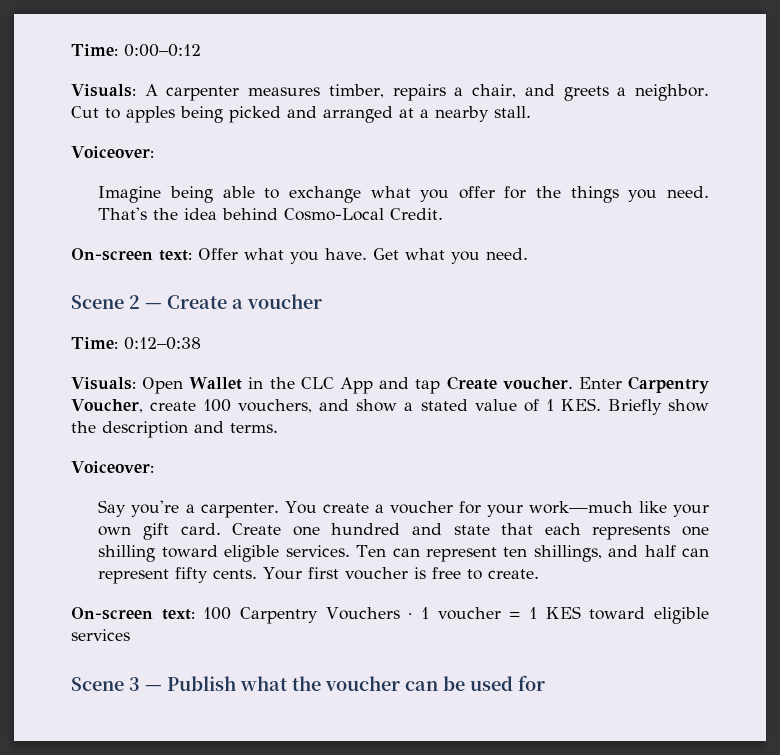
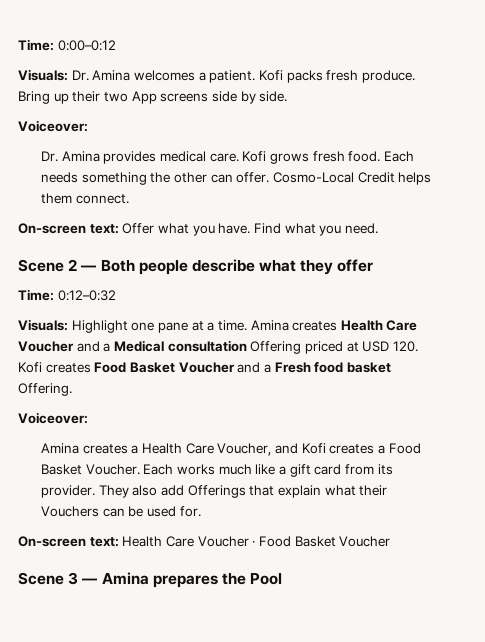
[144,84,710,101] [71,106,531,123] [71,146,154,158] [98,186,709,203] [98,207,444,221] A carpenter measures timber, repairs a chair, and greets a neighbor. Cut to apples being picked and arranged at a nearby stall. // Voiceover: // Imagine being able to exchange what you offer for the things you need. That's the idea behind Cosmo-Local Credit. -> [71,70,415,83] [18,91,288,104] [18,120,88,132] [41,151,414,164] [41,172,432,185] [41,193,129,204] Dr. Amina welcomes a patient. Kofi packs fresh produce. Bring up their two App screens side by side. // Voiceover: // Dr. Amina provides medical care. Kofi grows fresh food. Each needs something the other can offer. Cosmo-Local Credit helps them connect.
[373,248,399,260] Get -> [253,223,281,234] Find
[167,294,322,309] [71,337,201,350] [71,376,709,394] [71,398,709,415] [71,421,278,438] [71,461,154,473] [98,500,709,518] [98,523,709,540] [98,545,710,562] [98,567,540,584] [71,606,709,624] [71,629,130,641] [71,675,545,691] Create a voucher // Time: 0:12–0:38 // Visuals: Open Wallet in the CLC App and tap Create voucher. Enter Carpentry Voucher, create 100 vouchers, and show a stated value of 1 KES. Briefly show the description and terms. // Voiceover: // Say you're a carpenter. You create a voucher for your work—much like your own gift card. Create one hundred and state that each represents one shilling toward eligible services. Ten can represent ten shillings, and half can represent fifty cents. Your first voucher is free to create. // On-screen text: 100 Carpentry Vouchers · 1 voucher = 1 KES toward eligible services // Scene 3 — Publish what the voucher can be used for -> [100,259,374,275] [18,289,116,301] [18,319,418,333] [18,340,418,354] [18,362,391,373] [18,383,72,396] [18,412,88,424] [41,443,421,456] [41,464,393,477] [41,485,388,498] [41,506,201,517] [18,536,391,547] [18,572,283,588] Both people describe what they offer // Time: 0:12–0:32 // Visuals: Highlight one pane at a time. Amina creates Health Care Voucher and a Medical consultation Offering priced at USD 120. Kofi creates Food Basket Voucher and a Fresh food basket Offering. // Voiceover: // Amina creates a Health Care Voucher, and Kofi creates a Food Basket Voucher. Each works much like a gift card from its provider. They also add Offerings that explain what their Vouchers can be used for. // On-screen text: Health Care Voucher · Food Basket Voucher // Scene 3 — Amina prepares the Pool

